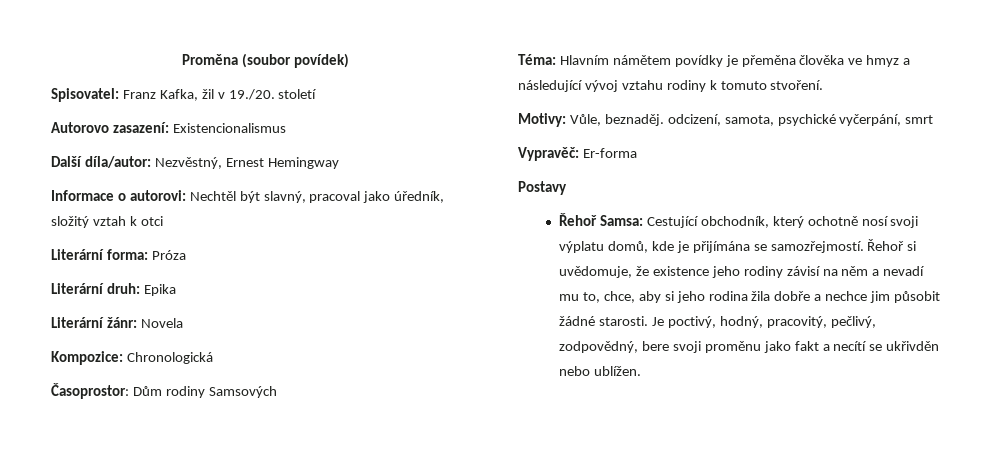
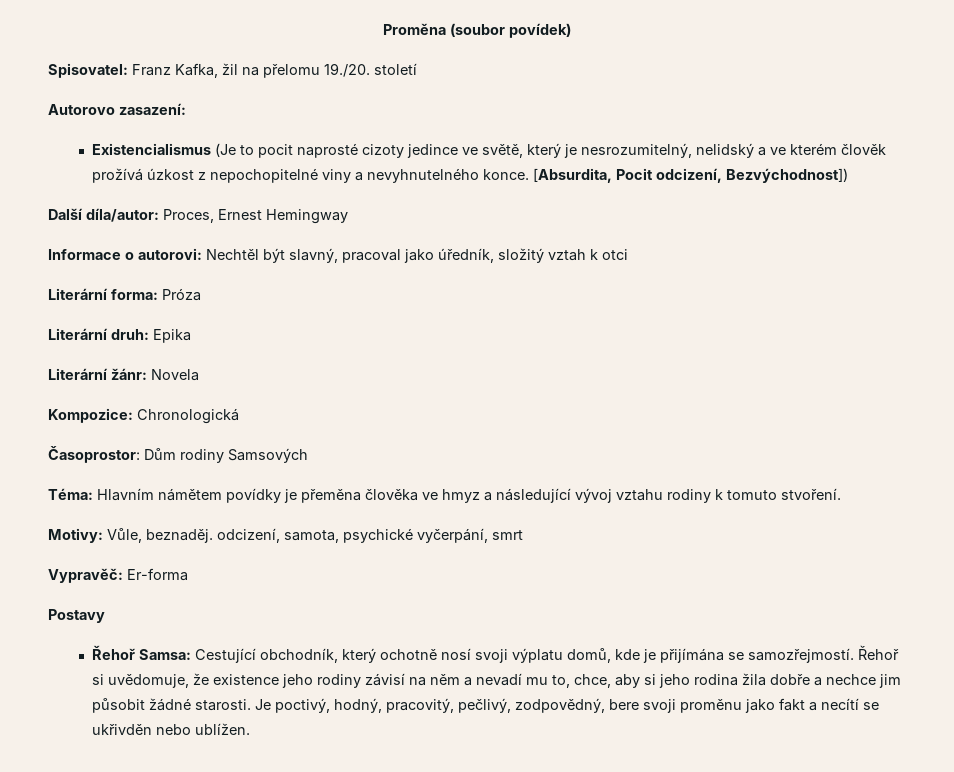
[217,92,225,99] v -> [242,64,320,78] na přelomu
[172,123,286,133] Existencionalismus -> [91,143,886,158] [91,168,848,183] // Existencialismus (Je to pocit naprosté cizoty jedince ve světě, který je nesrozumitelný, nelidský a ve kterém člověk prožívá úzkost z nepochopitelné viny a nevyhnutelného konce. [Absurdita, Pocit odcizení, Bezvýchodnost])
[154,157,222,169] Nezvěstný, -> [163,209,214,223] Proces,

